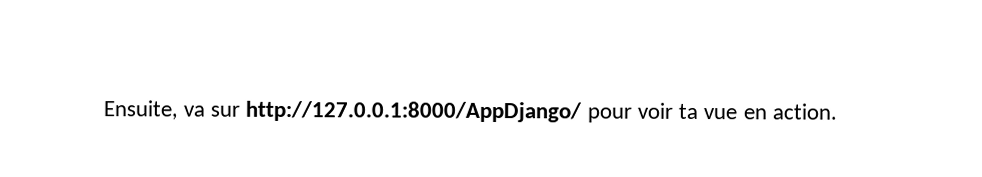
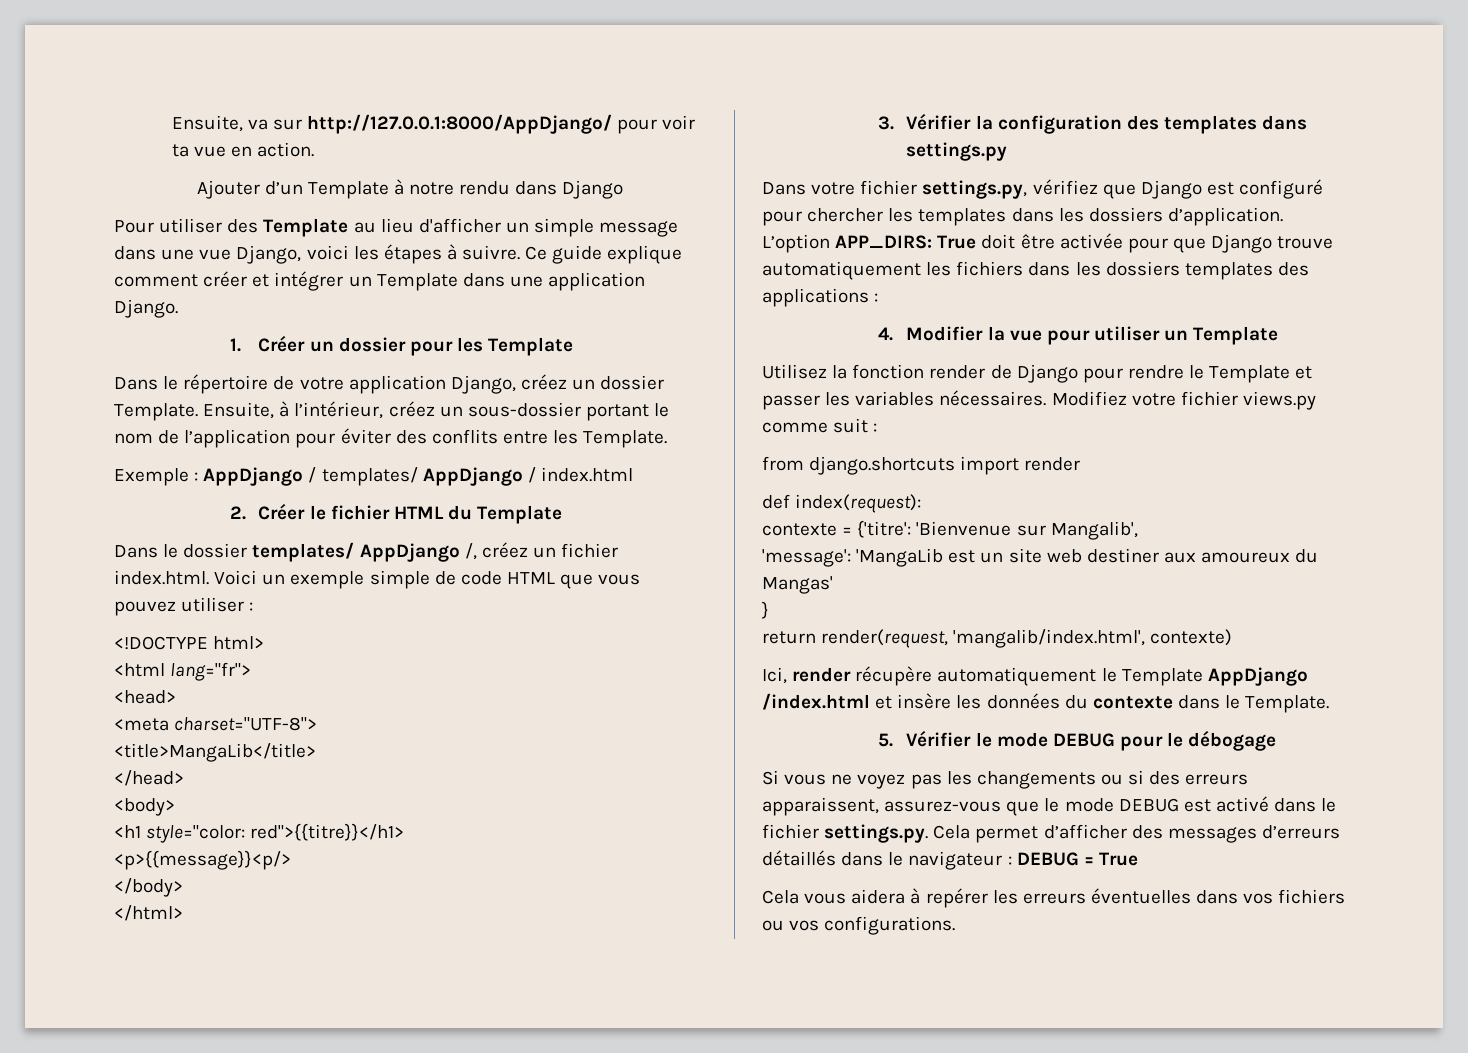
(837, 111) none -> [196,179,624,199] [114,218,679,237] [114,244,683,264] [114,271,646,291] [114,299,178,318] [229,336,574,356] [114,374,665,394] [114,401,670,421] [114,428,668,448] [114,467,633,486] [229,504,563,524] [114,542,619,562] [114,570,641,589] [114,597,254,616] [114,636,265,650] [114,662,252,681] [114,690,176,704] [114,717,318,731] [114,743,316,762] [114,770,184,786] [114,798,175,816] [114,823,405,843] [114,850,291,870] [114,878,183,897] [114,905,183,921] [877,114,1308,134] [906,142,1008,161] [762,179,1324,199] [762,207,1283,226] [762,233,1334,253] [762,261,1309,280] [762,288,879,307] [877,326,1279,345] [762,364,1313,383] [762,390,1316,410] [762,418,878,433] [762,456,1081,475] [762,494,922,513] [762,520,1138,540] [762,548,1319,567] [762,576,833,594] [762,601,769,619] [762,629,1233,648] [762,666,1308,686] [762,693,1330,713] [877,731,1277,751] [762,770,1249,789] [762,796,1337,816] [762,824,1340,843] [762,850,1138,870] [762,888,1346,908] [762,916,956,935] // Ajouter d’un Template à notre rendu dans Django // Pour utiliser des Template au lieu d'afficher un simple message dans une vue Django, voici les étapes à suivre. Ce guide explique comment créer et intégrer un Template dans une application Django. // 1. Créer un dossier pour les Template // Dans le répertoire de votre application Django, créez un dossier Template. Ensuite, à l’intérieur, créez un sous-dossier portant le nom de l’application pour éviter des conflits entre les Template. // Exemple : AppDjango / templates/ AppDjango / index.html // 2. Créer le fichier HTML du Template // Dans le dossier templates/ AppDjango /, créez un fichier index.html. Voici un exemple simple de code HTML que vous pouvez utiliser : // <!DOCTYPE html> // <html lang="fr"> // <head> // <meta charset="UTF-8"> // <title>MangaLib</title> // </head> // <body> // <h1 style="color: red">{{titre}}</h1> // <p>{{message}}<p/> // </body> // </html> // 3. Vérifier la configuration des templates dans settings.py // Dans votre fichier settings.py, vérifiez que Django est configuré pour chercher les templates dans les dossiers d’application. L’option APP_DIRS: True doit être activée pour que Django trouve automatiquement les fichiers dans les dossiers templates des applications : // 4. Modifier la vue pour utiliser un Template // Utilisez la fonction render de Django pour rendre le Template et passer les variables nécessaires. Modifiez votre fichier views.py comme suit : // from django.shortcuts import render // def index(request): // contexte = {'titre': 'Bienvenue sur Mangalib', // 'message': 'MangaLib est un site web destiner aux amoureux du Mangas' // } // return render(request, 'mangalib/index.html', contexte) // Ici, render récupère automatiquement le Template AppDjango /index.html et insère les données du contexte dans le Template. // 5. Vérifier le mode DEBUG pour le débogage // Si vous ne voyez pas les changements ou si des erreurs apparaissent, assurez-vous que le mode DEBUG est activé dans le fichier settings.py. Cela permet d’afficher des messages d’erreurs détaillés dans le navigateur : DEBUG = True // Cela vous aidera à repérer les erreurs éventuelles dans vos fichiers ou vos configurations.

